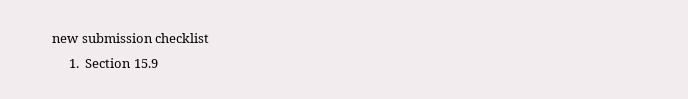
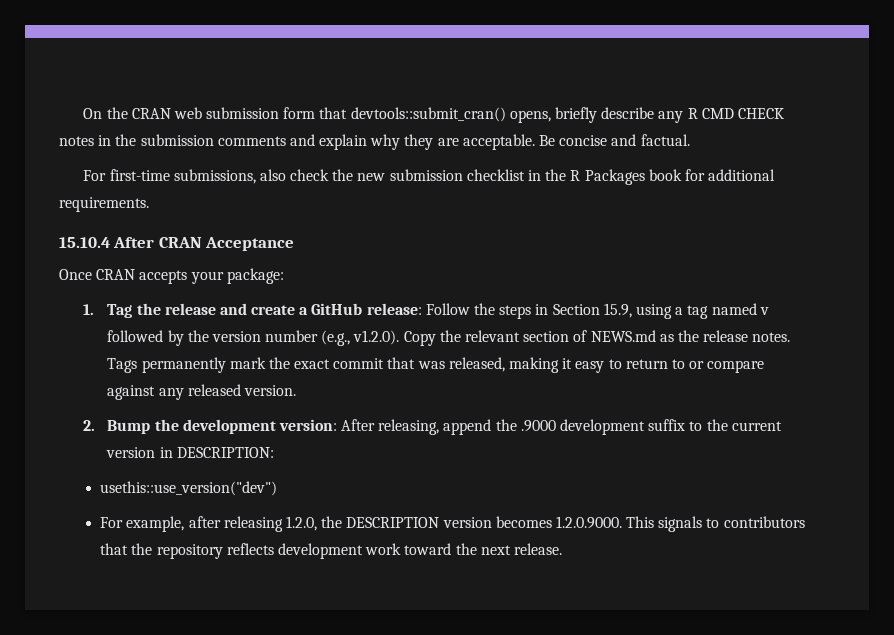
[52,33,210,43] [68,58,158,68] new submission checklist // 1. Section 15.9 -> [83,107,784,123] [59,134,690,150] [83,169,776,185] [59,197,149,212] [59,237,295,251] [59,268,284,284] [83,303,769,319] [107,330,791,346] [107,357,765,373] [107,384,296,400] [83,419,782,435] [106,447,274,458] [100,481,278,496] [100,516,805,532] [100,543,562,559] On the CRAN web submission form that devtools::submit_cran() opens, briefly describe any R CMD CHECK notes in the submission comments and explain why they are acceptable. Be concise and factual. // For first-time submissions, also check the new submission checklist in the R Packages book for additional requirements. // 15.10.4 After CRAN Acceptance // Once CRAN accepts your package: // 1. Tag the release and create a GitHub release: Follow the steps in Section 15.9, using a tag named v followed by the version number (e.g., v1.2.0). Copy the relevant section of NEWS.md as the release notes. Tags permanently mark the exact commit that was released, making it easy to return to or compare against any released version. // 2. Bump the development version: After releasing, append the .9000 development suffix to the current version in DESCRIPTION: // usethis::use_version("dev") // For example, after releasing 1.2.0, the DESCRIPTION version becomes 1.2.0.9000. This signals to contributors that the repository reflects development work toward the next release.

